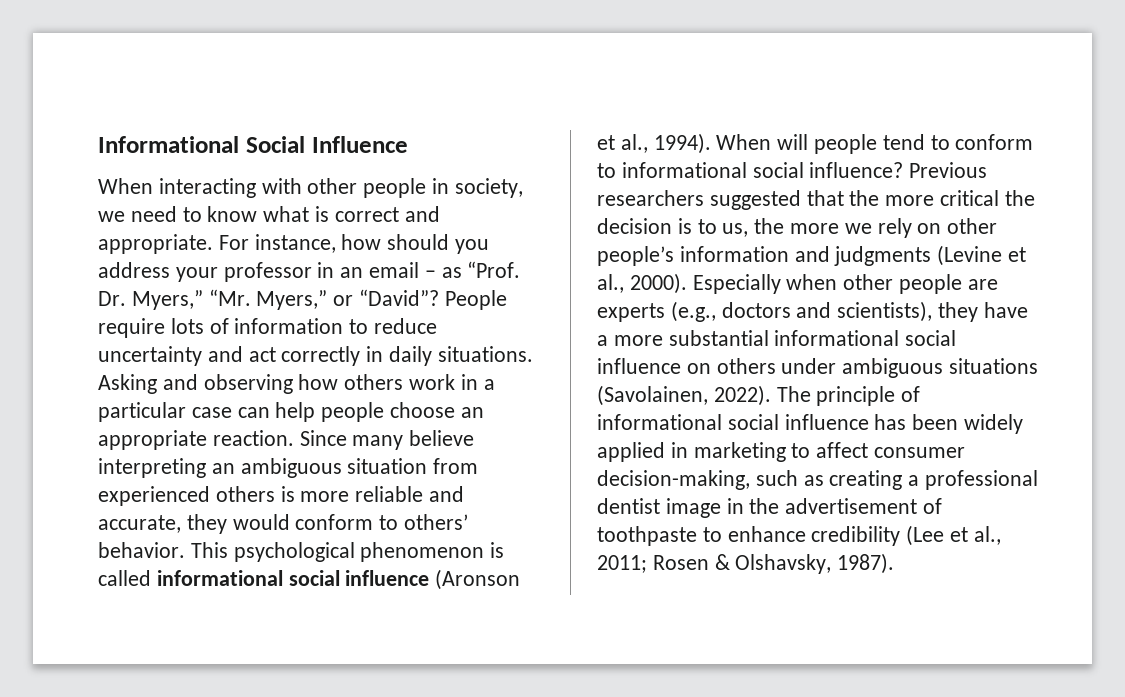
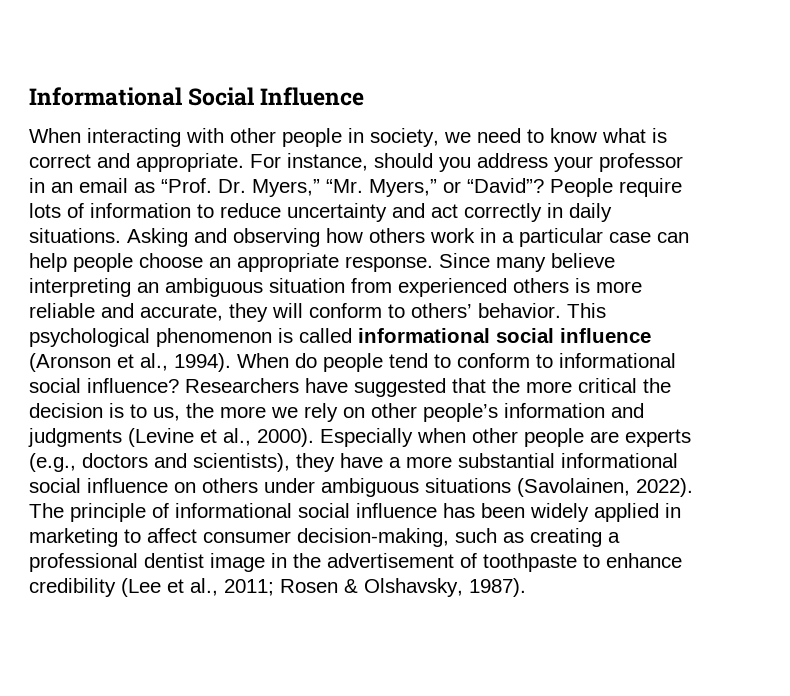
[341,234,382,250] how -> (368, 162) none
[424,270,436,278] – -> (128, 185) none
[212,430,294,446] reaction. -> [345,256,433,272] response.
[232,514,290,530] would -> [272,303,303,318] will
[777,134,809,150] will -> [295,353,317,368] do
[909,162,988,178] [597,190,704,206] Previous researchers -> [185,378,348,393] Researchers have

